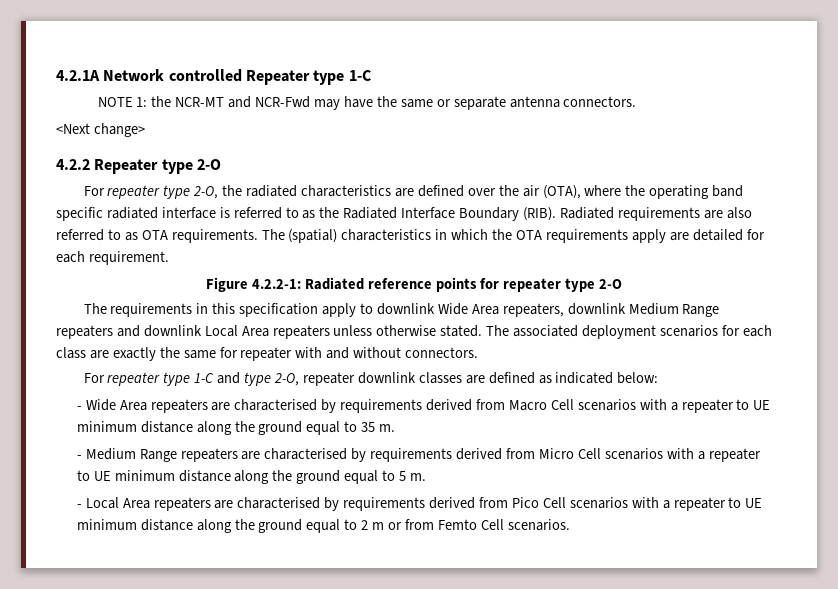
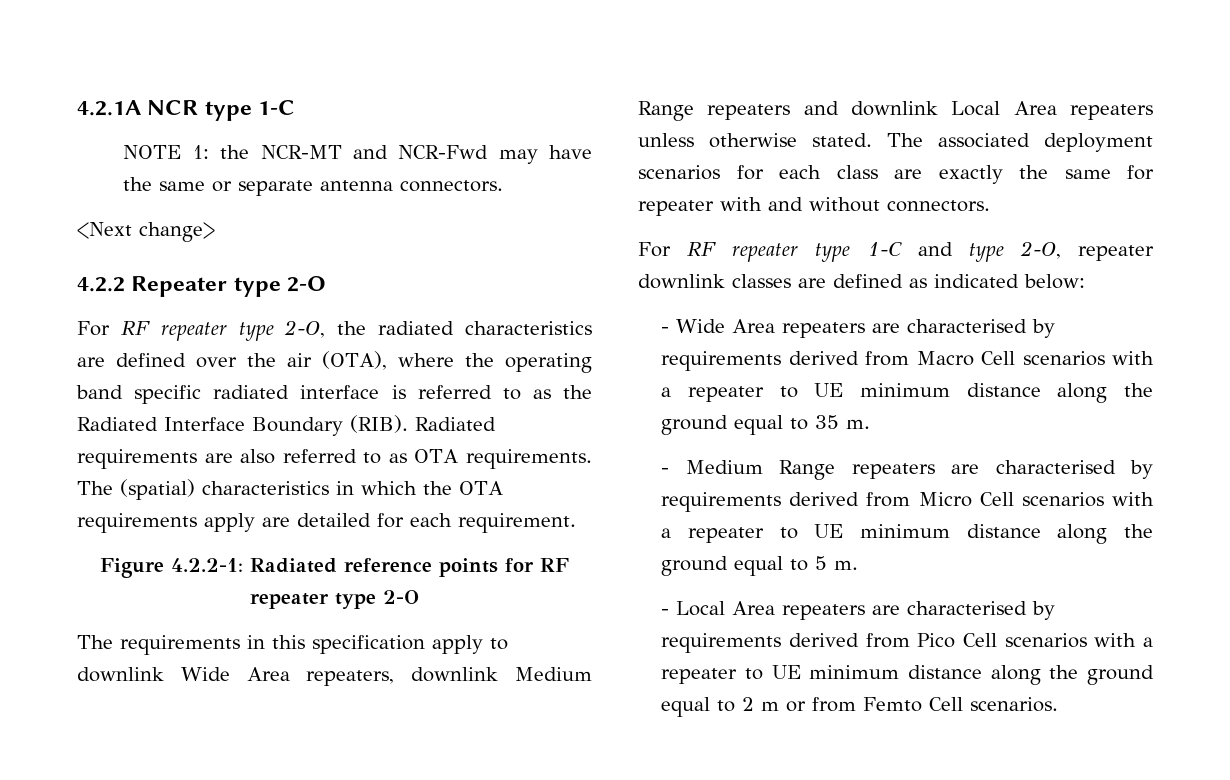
[103,69,310,85] Network controlled Repeater -> [147,100,199,115] NCR
(105, 191) none -> [120,321,150,336] RF
(499, 283) none -> [540,558,569,572] RF
(105, 378) none -> [687,242,717,257] RF

